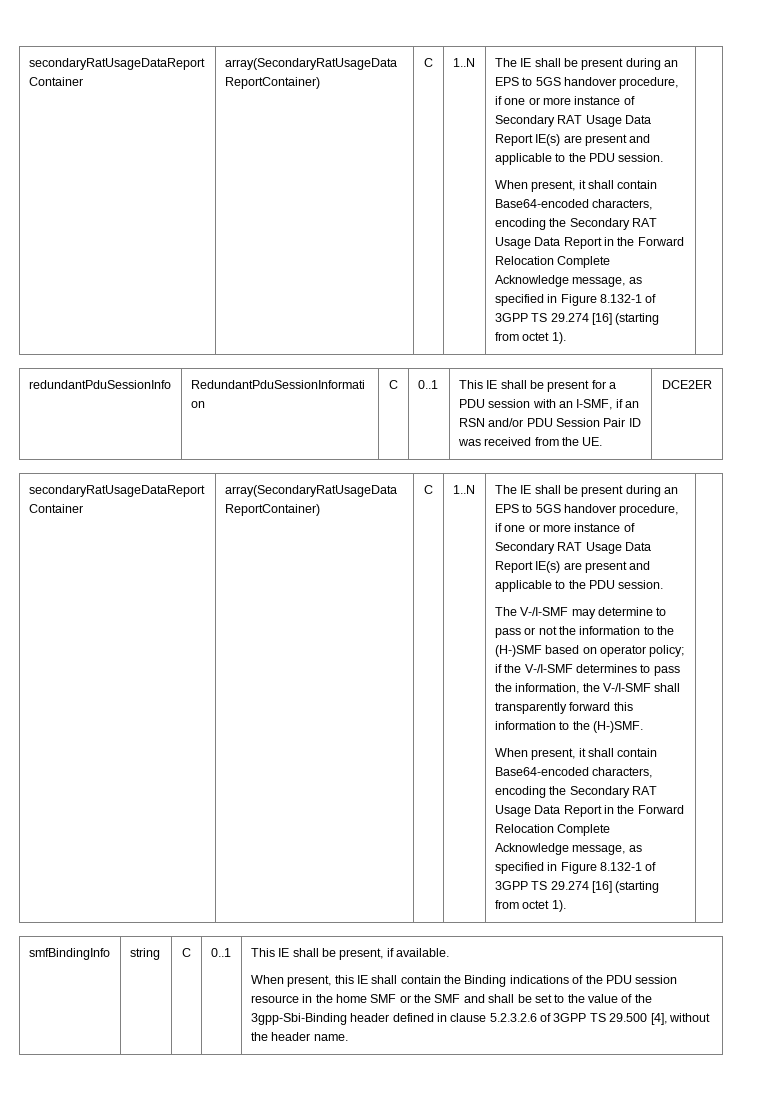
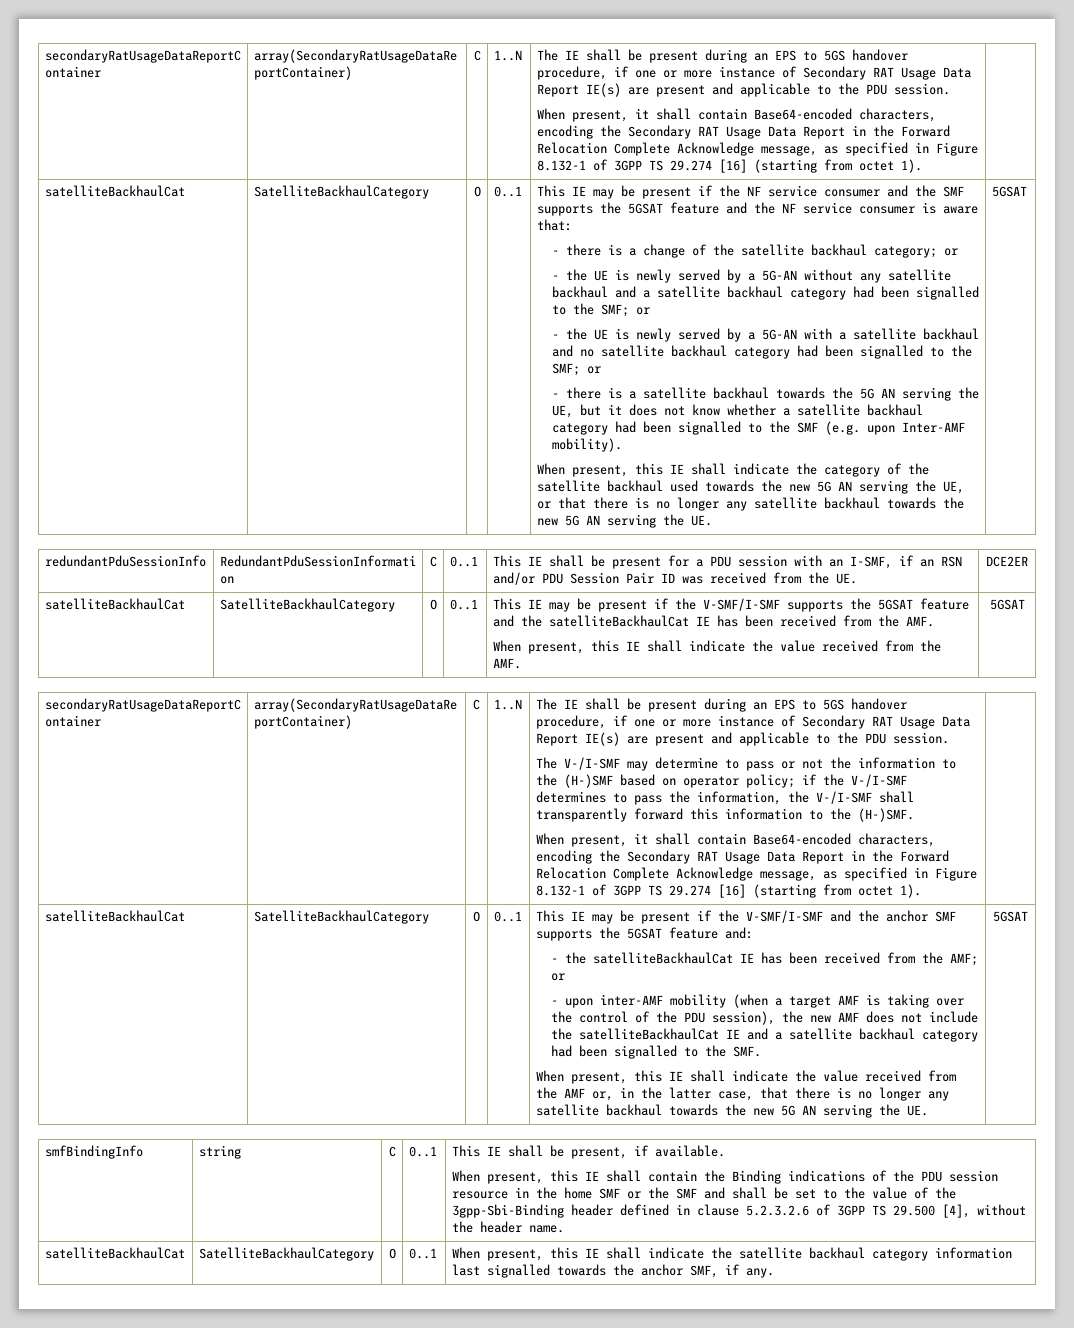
(566, 338) none -> [44,185,185,197] [253,185,429,199] [473,186,481,197] [493,186,522,197] [536,185,964,199] [536,202,978,216] [536,219,572,231] [552,244,959,258] [552,269,952,283] [552,286,980,300] [552,303,651,317] [552,328,980,342] [552,345,973,359] [552,363,602,376] [552,387,980,401] [552,404,924,418] [552,421,966,435] [552,438,623,452] [536,463,929,477] [536,480,964,494] [536,497,964,511] [536,514,712,528] [991,186,1027,197] // satelliteBackhaulCat | SatelliteBackhaulCategory | O | 0..1 | This IE may be present if the NF service consumer and the SMF supports the 5GSAT feature and the NF service consumer is aware that: // - there is a change of the satellite backhaul category; or // - the UE is newly served by a 5G-AN without any satellite backhaul and a satellite backhaul category had been signalled to the SMF; or // - the UE is newly served by a 5G-AN with a satellite backhaul and no satellite backhaul category had been signalled to the SMF; or // - there is a satellite backhaul towards the 5G AN serving the UE, but it does not know whether a satellite backhaul category had been signalled to the SMF (e.g. upon Inter-AMF mobility). // When present, this IE shall indicate the category of the satellite backhaul used towards the new 5G AN serving the UE, or that there is no longer any satellite backhaul towards the new 5G AN serving the UE. | 5GSAT
(712, 384) none -> [44,598,185,610] [219,598,395,612] [429,599,437,610] [449,599,478,610] [492,598,969,612] [492,615,934,627] [492,640,941,654] [492,658,521,669] [989,599,1025,610] // satelliteBackhaulCat | SatelliteBackhaulCategory | O | 0..1 | This IE may be present if the V-SMF/I-SMF supports the 5GSAT feature and the satelliteBackhaulCat IE has been received from the AMF. // When present, this IE shall indicate the value received from the AMF. | 5GSAT
(566, 906) none -> [44,910,185,922] [253,910,429,924] [473,911,480,922] [493,911,522,922] [535,910,956,924] [535,927,753,941] [551,952,979,966] [551,973,566,981] [551,994,965,1008] [551,1011,979,1025] [551,1028,979,1042] [551,1045,762,1059] [535,1070,956,1084] [535,1087,949,1101] [535,1104,928,1118] [993,911,1028,922] // satelliteBackhaulCat | SatelliteBackhaulCategory | O | 0..1 | This IE may be present if the V-SMF/I-SMF and the anchor SMF supports the 5GSAT feature and: // - the satelliteBackhaulCat IE has been received from the AMF; or // - upon inter-AMF mobility (when a target AMF is taking over the control of the PDU session), the new AMF does not include the satelliteBackhaulCat IE and a satellite backhaul category had been signalled to the SMF. // When present, this IE shall indicate the value received from the AMF or, in the latter case, that there is no longer any satellite backhaul towards the new 5G AN serving the UE. | 5GSAT
(348, 1037) none -> [44,1247,185,1259] [198,1247,374,1261] [388,1248,396,1259] [408,1248,437,1259] [451,1247,1012,1261] [451,1264,774,1278] // satelliteBackhaulCat | SatelliteBackhaulCategory | O | 0..1 | When present, this IE shall indicate the satellite backhaul category information last signalled towards the anchor SMF, if any.

